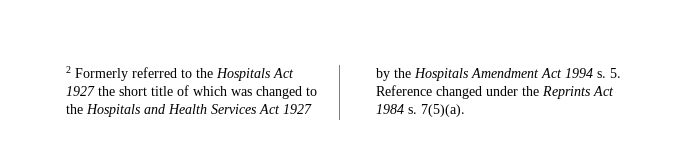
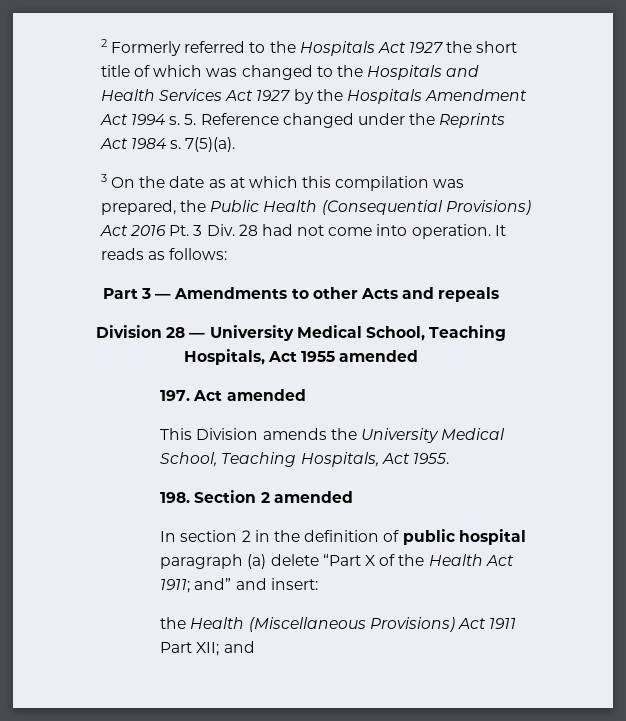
(466, 110) none -> [100,174,465,191] [100,200,531,215] [99,224,506,239] [100,248,228,260] [102,287,500,302] [95,325,507,341] [183,349,419,365] [160,389,306,401] [160,428,506,443] [160,452,450,467] [160,490,353,503] [160,529,526,545] [160,554,514,569] [160,578,318,593] [160,617,517,632] [160,641,255,656] // 3 On the date as at which this compilation was prepared, the Public Health (Consequential Provisions) Act 2016 Pt. 3 Div. 28 had not come into operation. It reads as follows: // Part 3 — Amendments to other Acts and repeals // Division 28 — University Medical School, Teaching Hospitals, Act 1955 amended // 197. Act amended // This Division amends the University Medical School, Teaching Hospitals, Act 1955. // 198. Section 2 amended // In section 2 in the definition of public hospital paragraph (a) delete “Part X of the Health Act 1911; and” and insert: // the Health (Miscellaneous Provisions) Act 1911 Part XII; and

